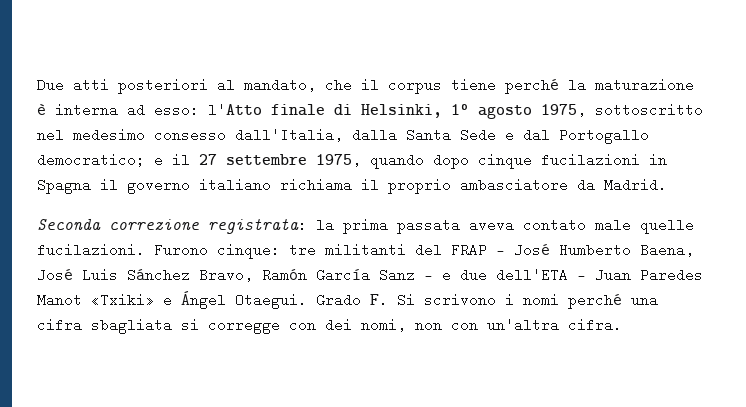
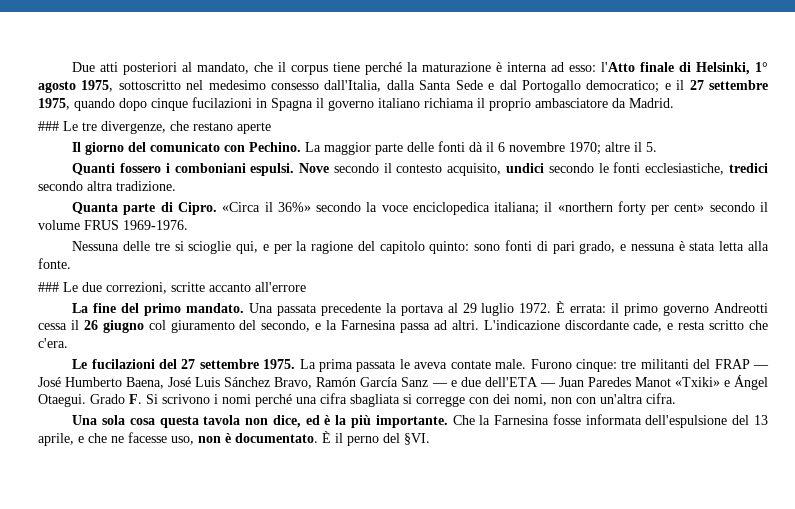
[37,218,694,234] [37,243,145,257] Seconda correzione registrata: la prima passata aveva contato male quelle fucilazioni. -> [38,121,271,134] [72,141,658,155] [72,162,769,176] [38,181,176,191] [72,201,768,215] [38,220,188,230] [72,240,770,254] [38,258,71,269] [38,282,306,294] [72,301,769,316] [38,320,768,333] [38,338,68,348] [72,359,527,372] ### Le tre divergenze, che restano aperte // Il giorno del comunicato con Pechino. La maggior parte delle fonti dà il 6 novembre 1970; altre il 5. // Quanti fossero i comboniani espulsi. Nove secondo il contesto acquisito, undici secondo le fonti ecclesiastiche, tredici secondo altra tradizione. // Quanta parte di Cipro. «Circa il 36%» secondo la voce enciclopedica italiana; il «northern forty per cent» secondo il volume FRUS 1969-1976. // Nessuna delle tre si scioglie qui, e per la ragione del capitolo quinto: sono fonti di pari grado, e nessuna è stata letta alla fonte. // ### Le due correzioni, scritte accanto all'errore // La fine del primo mandato. Una passata precedente la portava al 29 luglio 1972. È errata: il primo governo Andreotti cessa il 26 giugno col giuramento del secondo, e la Farnesina passa ad altri. L'indicazione discordante cade, e resta scritto che c'era. // Le fucilazioni del 27 settembre 1975. La prima passata le aveva contate male.
(622, 325) none -> [72,414,768,428] [38,431,430,446] // Una sola cosa questa tavola non dice, ed è la più importante. Che la Farnesina fosse informata dell'espulsione del 13 aprile, e che ne facesse uso, non è documentato. È il perno del §VI.

